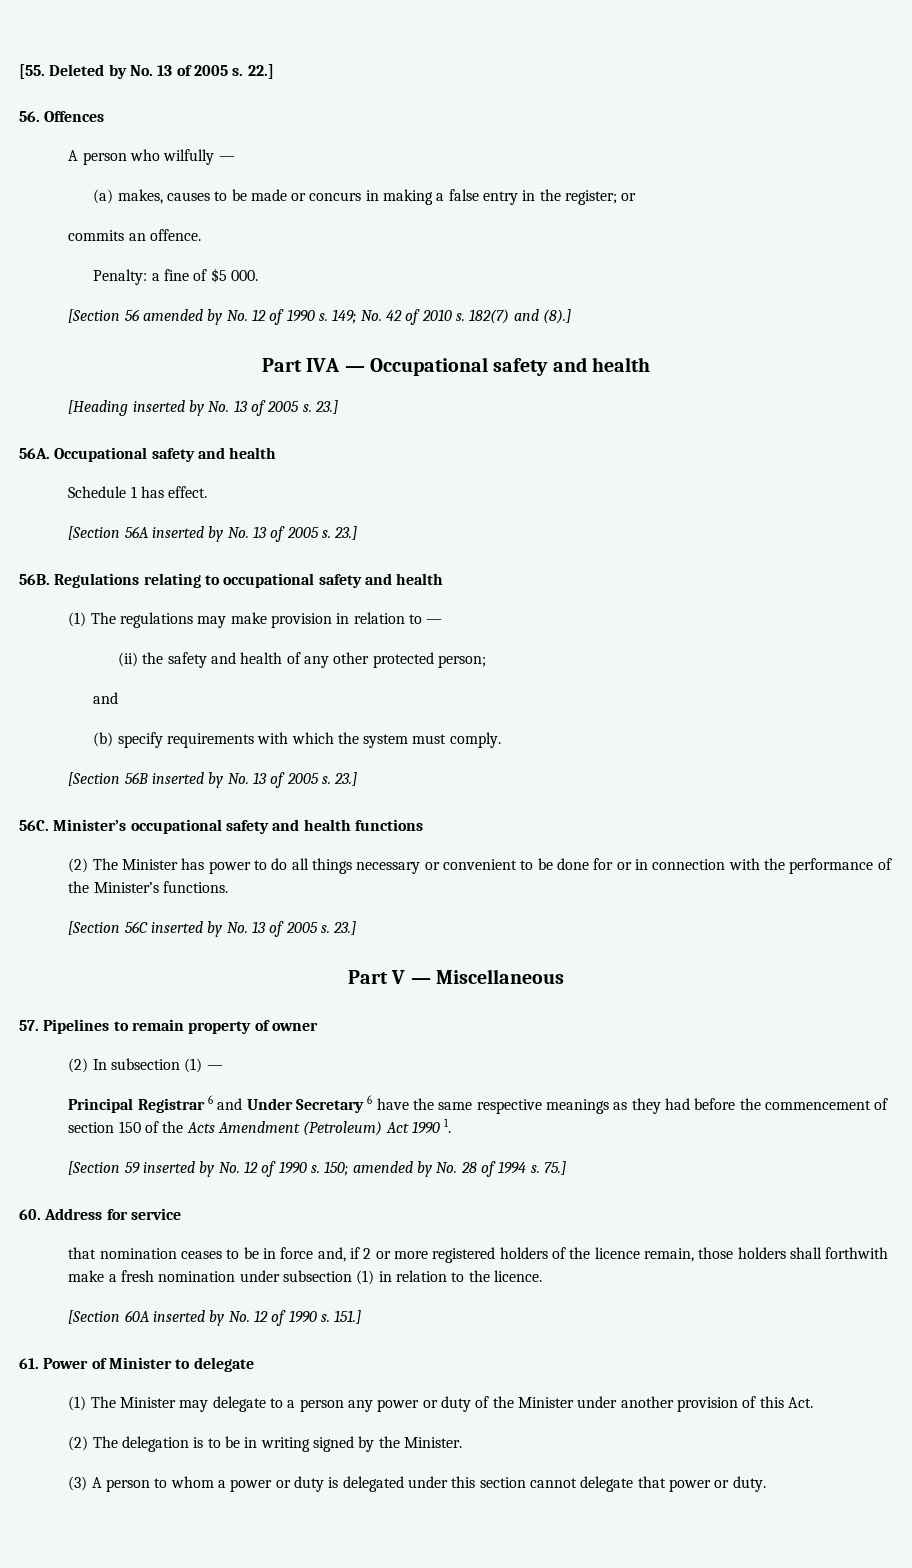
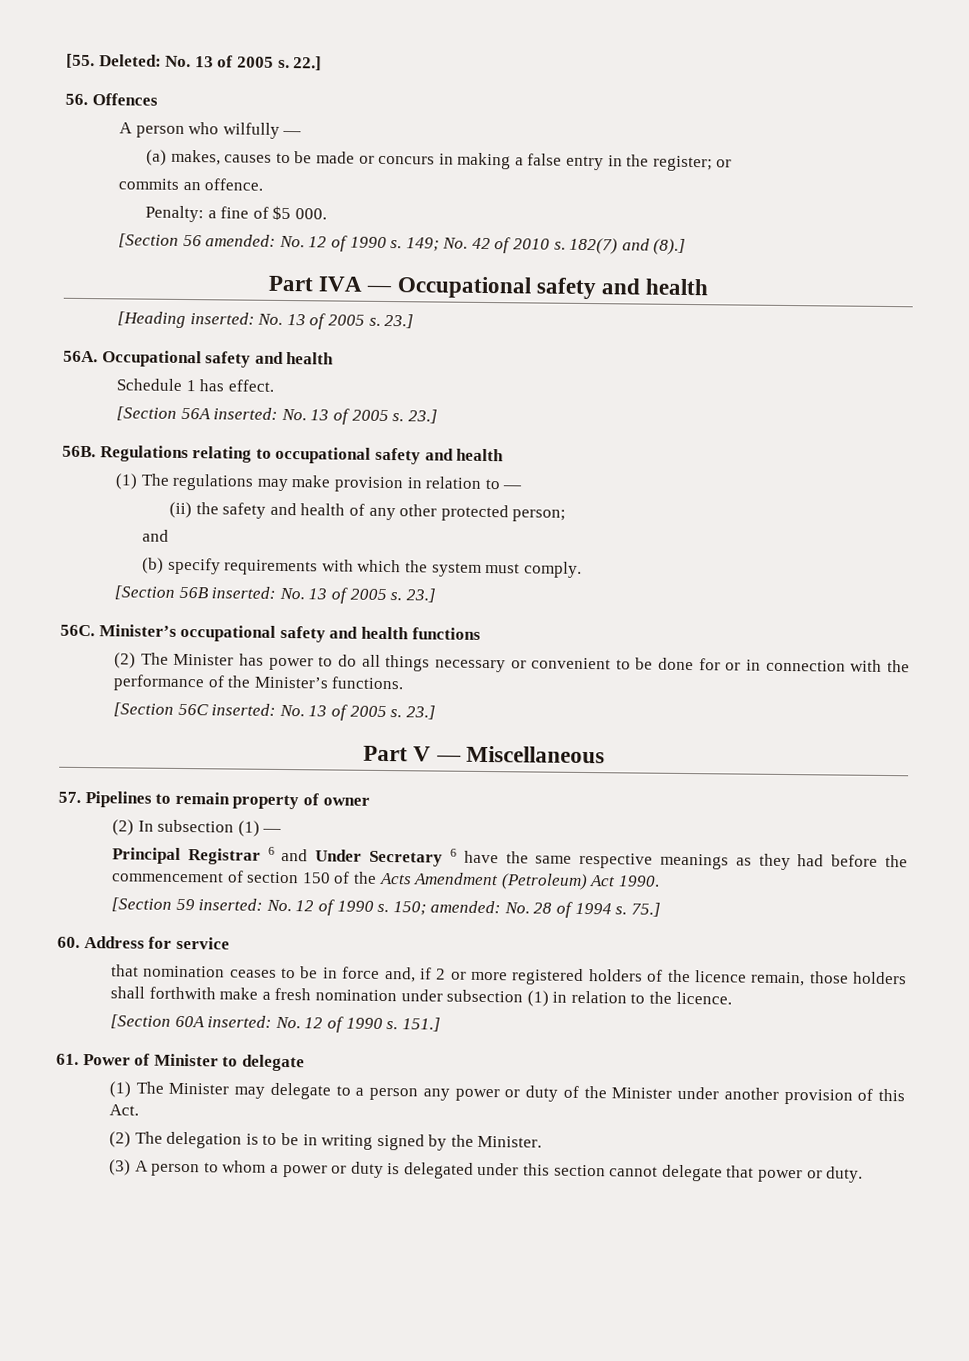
[49,64,127,79] Deleted by -> [98,54,162,67] Deleted:
[143,309,223,325] amended by -> [205,234,277,247] amended:
[132,400,205,416] inserted by -> [189,312,255,325] inserted:
[152,526,224,542] inserted by -> [213,407,279,420] inserted:
[152,772,224,788] inserted by -> [211,586,277,599] inserted:
[151,921,223,937] inserted by -> [211,703,277,716] inserted:
[412,1118,452,1134] 1990 1. -> [617,875,660,887] 1990.
[143,1161,215,1177] inserted by -> [198,898,264,911] inserted:
[352,1161,433,1177] amended by -> [430,900,502,914] amended:
[153,1310,225,1326] inserted by -> [207,1015,273,1028] inserted:

